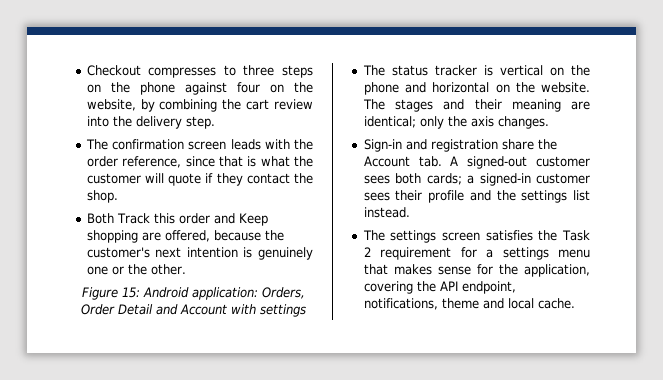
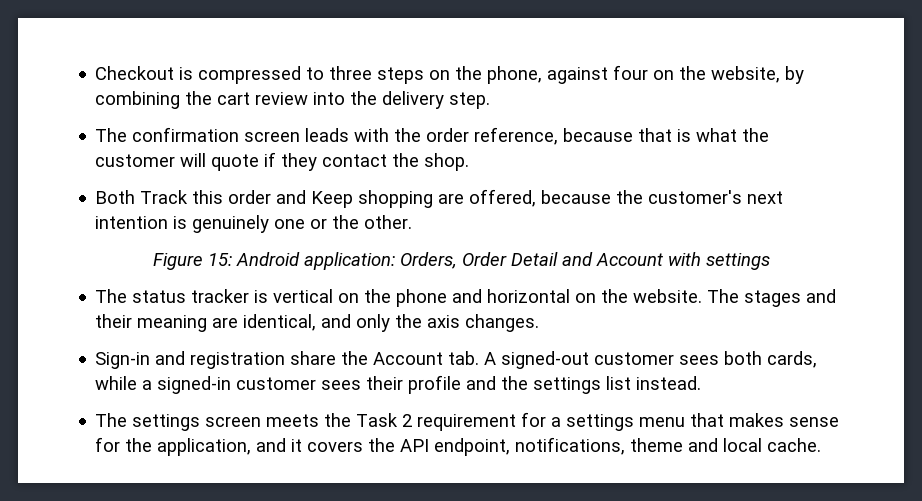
[148,67,217,78] compresses -> [179,66,302,84] is compressed
[139,82,175,95] phone -> [487,66,543,84] phone,
[185,156,215,167] since -> [563,128,634,142] because
[363,116,416,128] identical; -> [243,314,352,331] identical, and
[426,173,462,185] cards; -> [767,351,818,368] [95,376,138,390] cards, while
[485,230,533,241] satisfies -> [266,414,320,427] meets
[363,281,413,294] covering -> [256,438,364,452] and it covers

